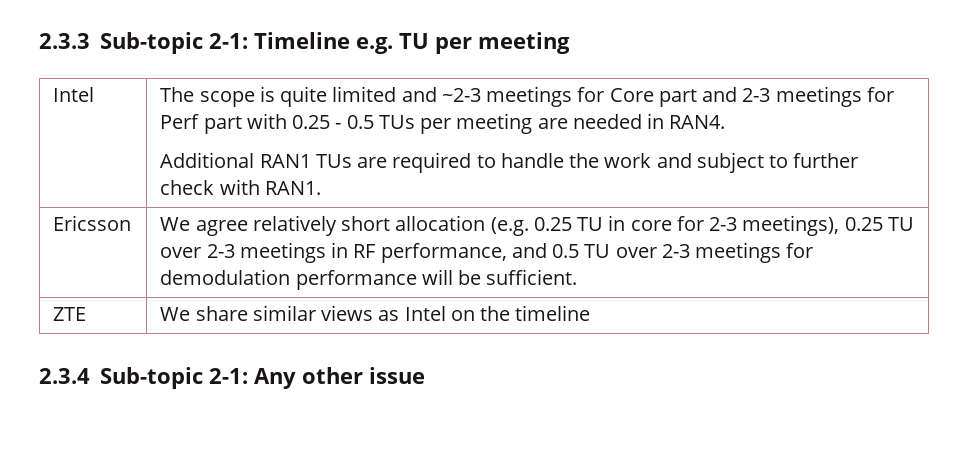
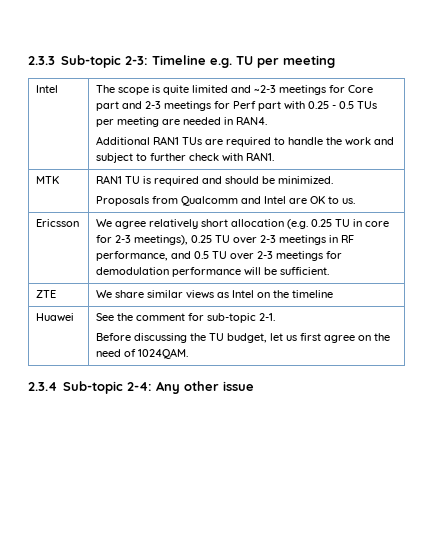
[208,33,248,49] 2-1: -> [125,56,149,65] 2-3:
(321, 188) none -> [36,176,60,184] [96,175,334,186] [96,196,356,206] // MTK | RAN1 TU is required and should be minimized. // Proposals from Qualcomm and Intel are OK to us.
(591, 313) none -> [36,313,75,321] [96,313,276,323] [96,333,391,343] [96,348,189,359] // Huawei | See the comment for sub-topic 2-1. // Before discussing the TU budget, let us first agree on the need of 1024QAM.
[208,368,248,384] 2-1: -> [127,382,153,391] 2-4:

